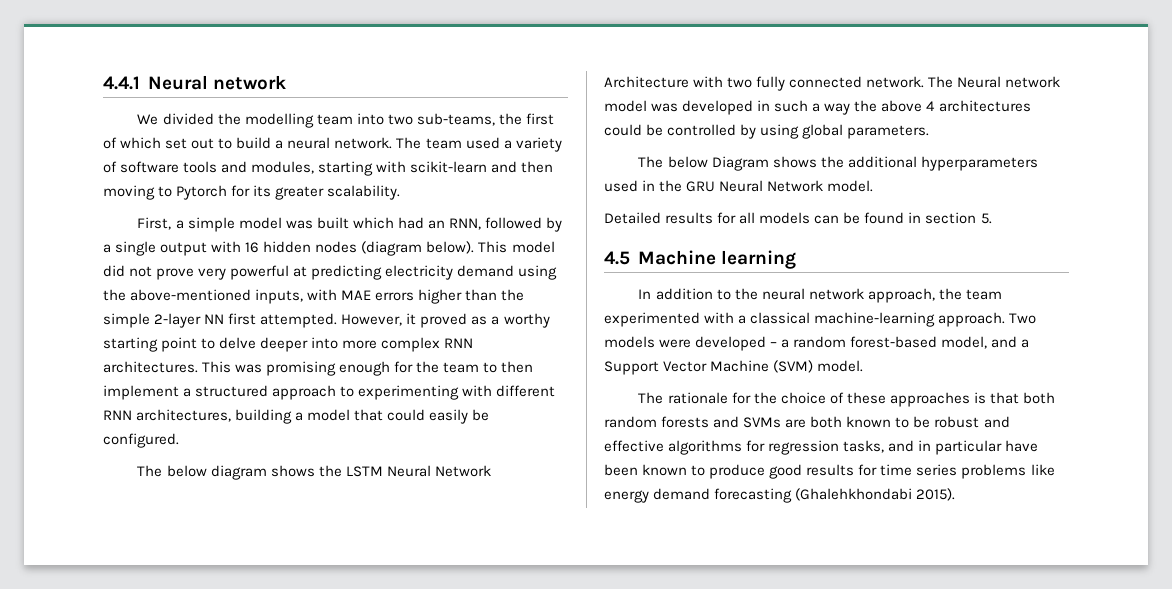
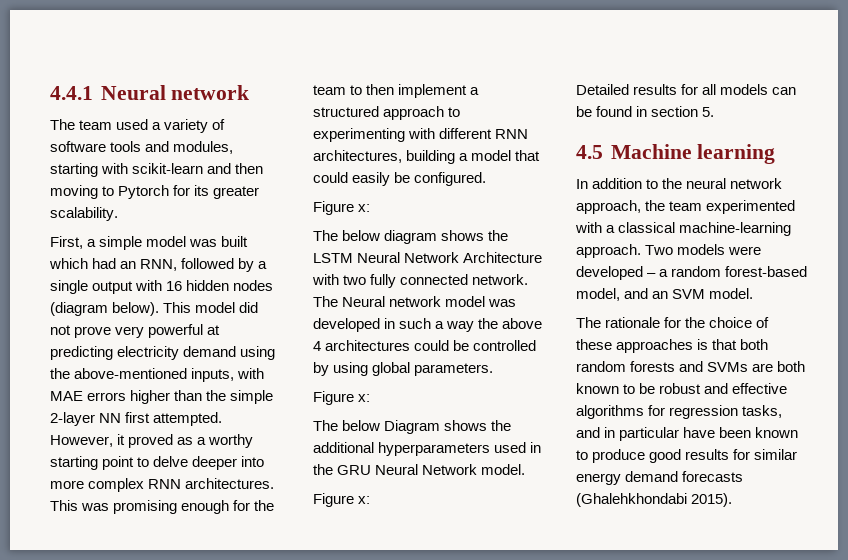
[137,113,554,128] [103,137,393,149] We divided the modelling team into two sub-teams, the first of which set out to build a neural network. -> (250, 92) none
(179, 440) none -> [313,201,371,215] // Figure x:
(930, 132) none -> [313,391,371,405] // Figure x:
(874, 186) none -> [313,493,371,507] // Figure x:
[1021,339,1030,348] [604,360,814,375] a Support Vector Machine (SVM) -> [652,289,706,299] an SVM
[880,464,1055,479] time series problems like -> [754,449,798,460] similar
[714,488,793,503] forecasting -> [682,471,744,482] forecasts

